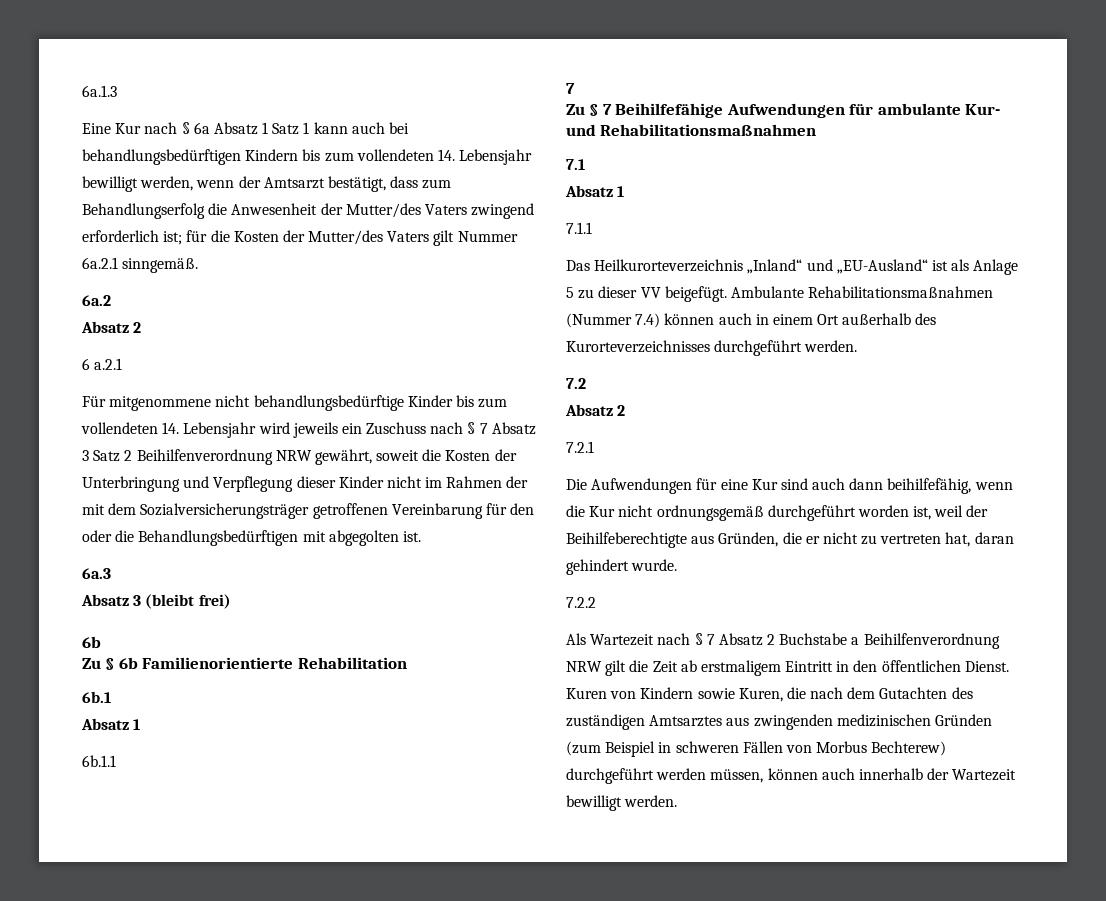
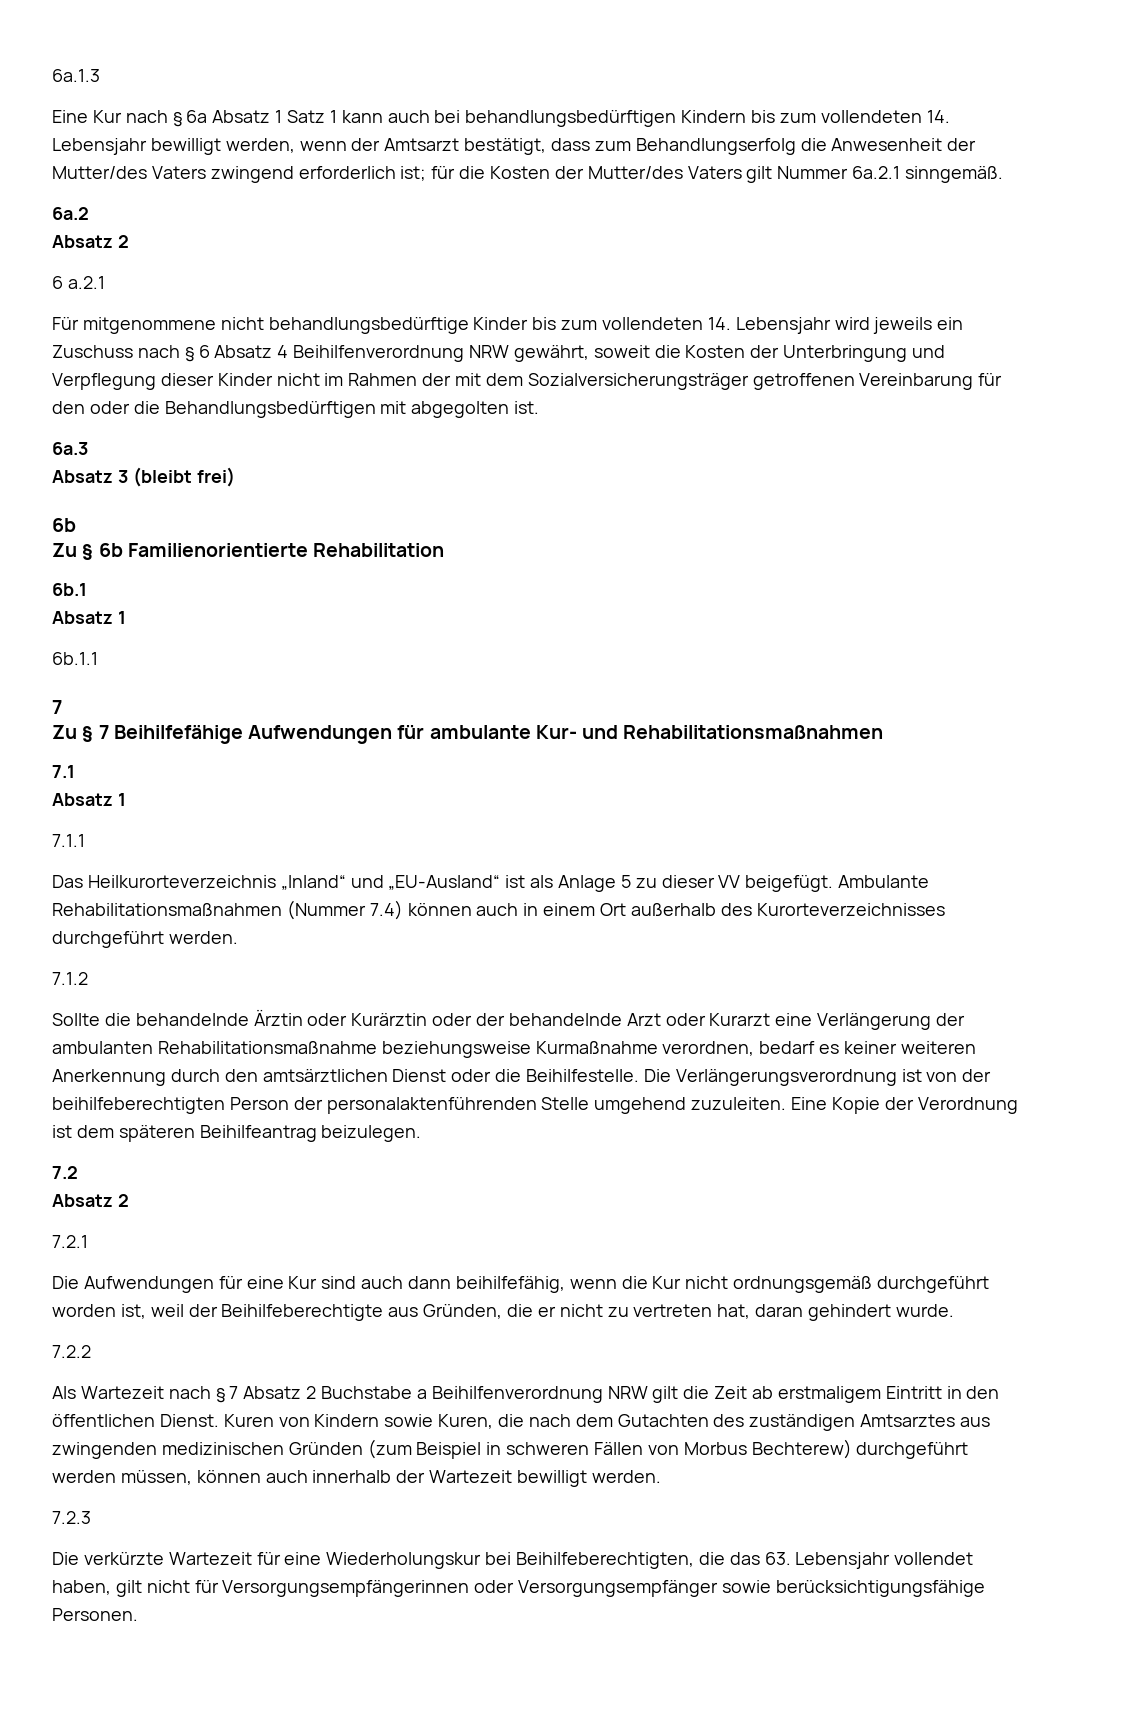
[479,422,536,435] [82,450,133,462] 7 Absatz 3 Satz 2 -> [198,345,289,358] 6 Absatz 4
(858, 346) none -> [52,972,88,985] [52,1009,966,1030] [52,1041,976,1058] [52,1069,992,1086] [52,1097,1018,1114] [52,1125,422,1142] // 7.1.2 // Sollte die behandelnde Ärztin oder Kurärztin oder der behandelnde Arzt oder Kurarzt eine Verlängerung der ambulanten Rehabilitationsmaßnahme beziehungsweise Kurmaßnahme verordnen, bedarf es keiner weiteren Anerkennung durch den amtsärztlichen Dienst oder die Beihilfestelle. Die Verlängerungsverordnung ist von der beihilfeberechtigten Person der personalaktenführenden Stelle umgehend zuzuleiten. Eine Kopie der Verordnung ist dem späteren Beihilfeantrag beizulegen.
(678, 801) none -> [52,1511,91,1524] [52,1552,974,1569] [52,1580,985,1597] [52,1608,138,1621] // 7.2.3 // Die verkürzte Wartezeit für eine Wiederholungskur bei Beihilfeberechtigten, die das 63. Lebensjahr vollendet haben, gilt nicht für Versorgungsempfängerinnen oder Versorgungsempfänger sowie berücksichtigungsfähige Personen.

